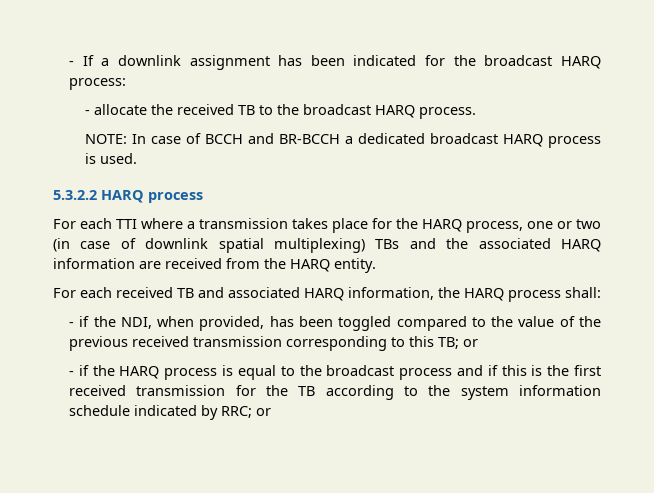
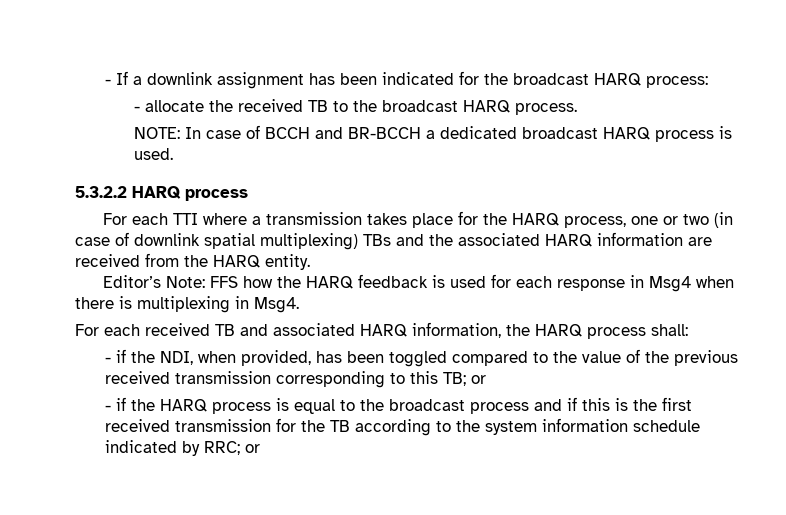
(376, 265) none -> [103,274,735,292] [75,296,299,313] // Editor’s Note: FFS how the HARQ feedback is used for each response in Msg4 when there is multiplexing in Msg4.

